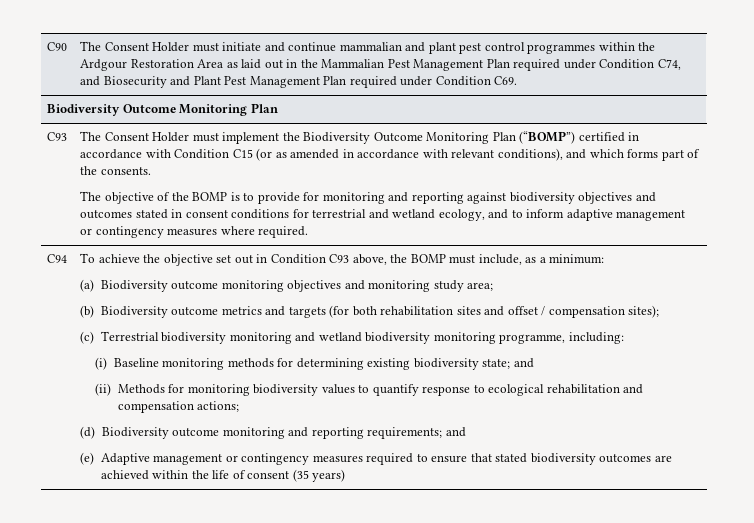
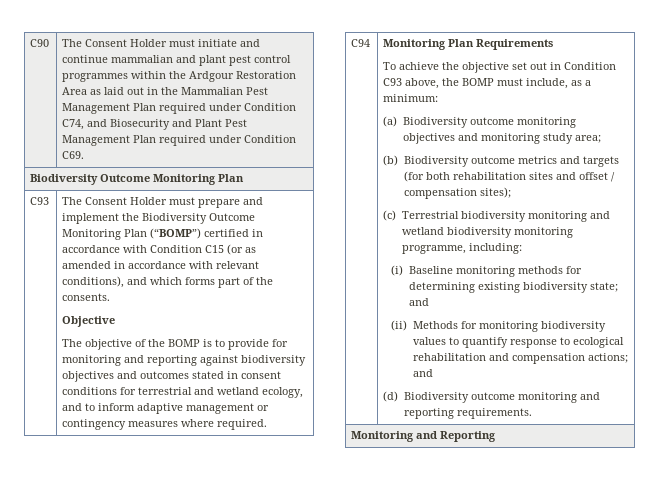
(219, 137) none -> [198,197,264,208] prepare and
(151, 171) none -> [62,316,116,327] // Objective
(68, 258) none -> [383,39,554,50] Monitoring Plan Requirements //
(240, 406) none -> [412,369,433,377] and
[367,427,466,439] [80,452,672,465] [100,469,346,482] requirements; and // (e) Adaptive management or contingency measures required to ensure that stated biodiversity outcomes are achieved within the life of consent (35 years) -> [456,408,532,419] [351,431,497,442] requirements. // Monitoring and Reporting

